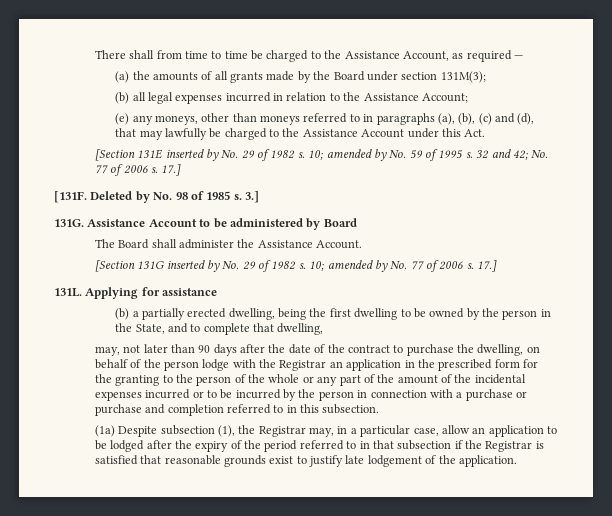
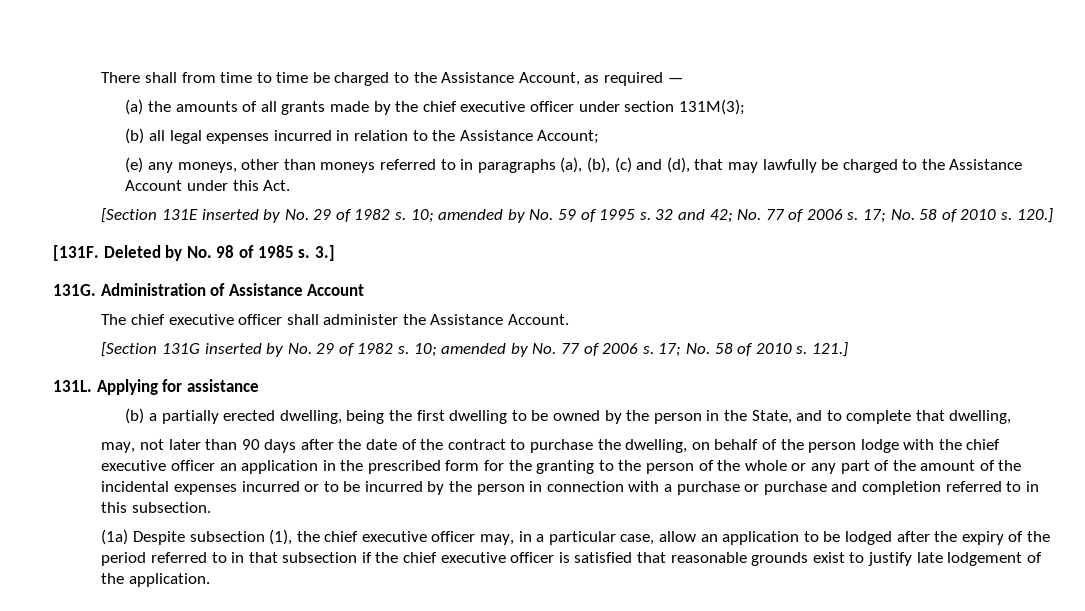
[333,71,365,81] Board -> [422,101,574,112] chief executive officer
[161,164,182,176] 17.] -> [863,208,1053,223] 17; No. 58 of 2010 s. 120.]
[87,218,357,230] [94,239,150,249] Assistance Account to be administered by Board // The Board -> [100,283,365,296] [101,314,283,325] Administration of Assistance Account // The chief executive officer
[477,260,498,272] 17.] -> [658,342,848,357] 17; No. 58 of 2010 s. 121.]
[279,360,327,371] Registrar -> [966,439,1001,450] [101,460,215,471] chief executive officer
[258,426,306,437] Registrar -> [324,531,476,542] chief executive officer
[485,441,533,452] Registrar -> [403,552,555,563] chief executive officer

